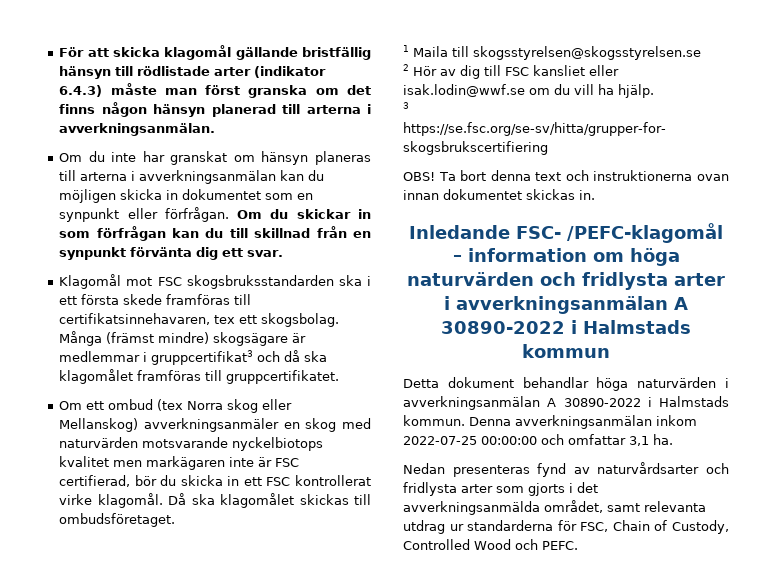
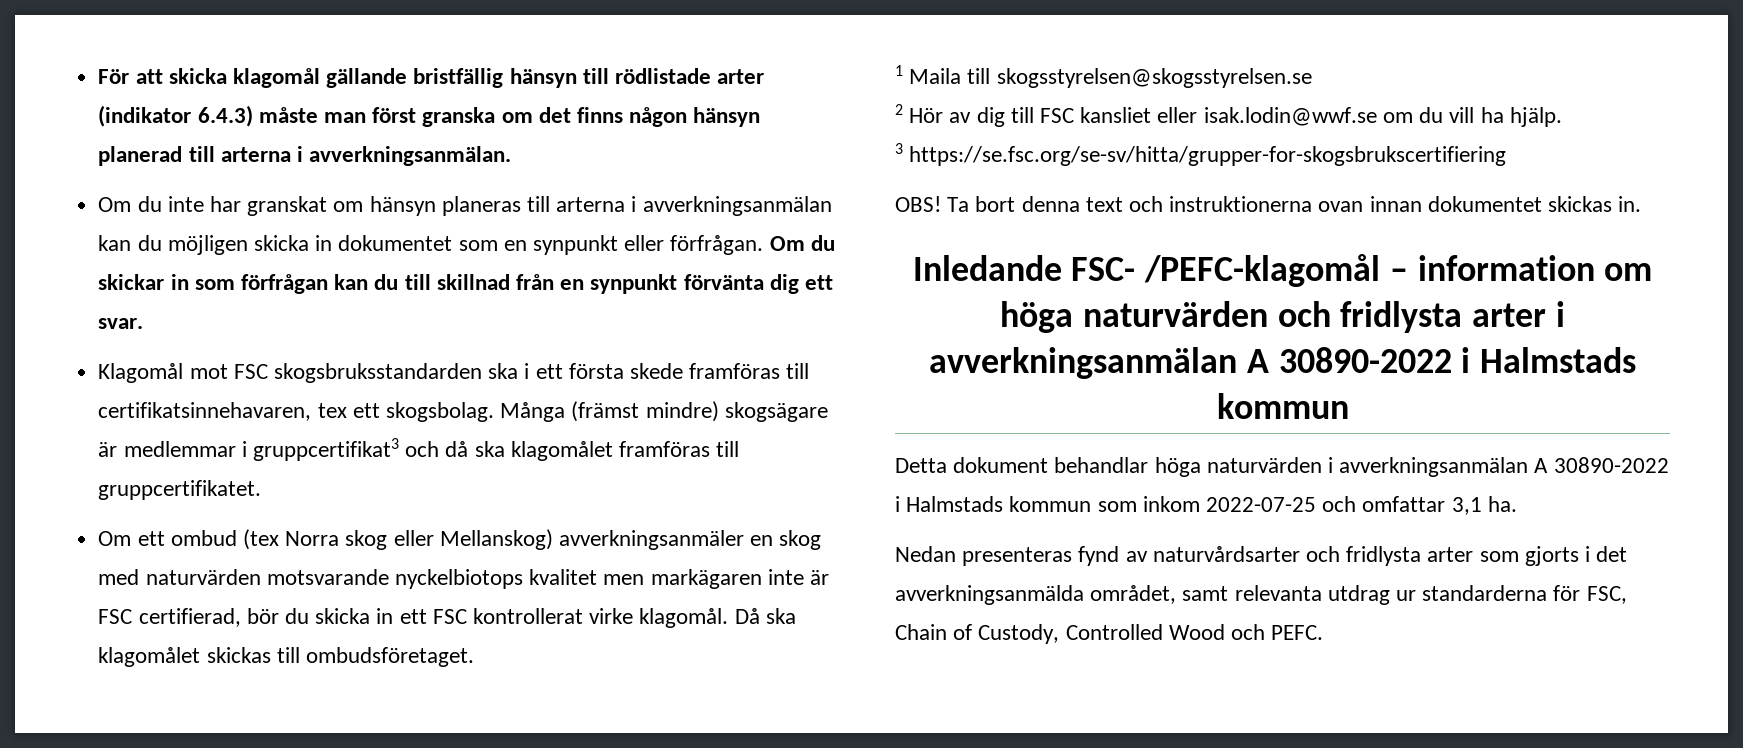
[403,415,652,429] kommun. Denna avverkningsanmälan -> [1009,496,1137,512] kommun som
[481,436,537,445] 00:00:00 -> (1317, 504) none

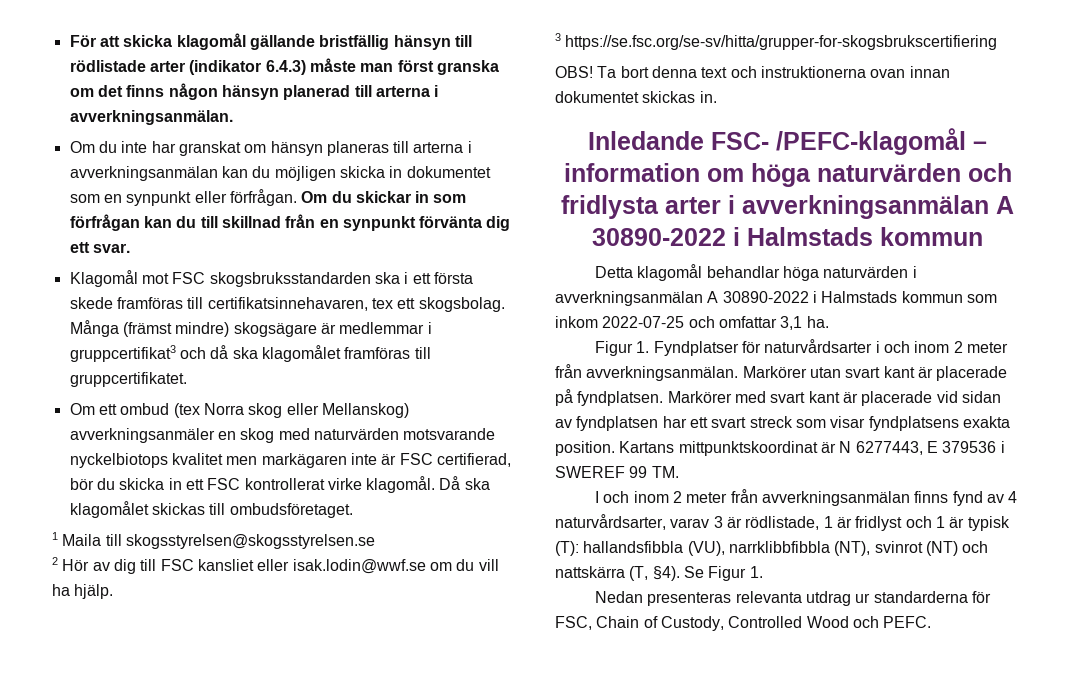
[953,457,1049,473] dokument -> [637,264,703,281] klagomål
[895,546,1628,566] [895,585,1229,605] Nedan presenteras fynd av naturvårdsarter och fridlysta arter som gjorts i det avverkningsanmälda området, samt -> [595,339,1008,356] [555,364,1008,381] [555,389,1001,406] [555,416,1010,431] [555,441,1005,456] [555,466,679,478] [595,489,1018,506] [555,514,1010,531] [555,541,989,556] [555,566,763,581] [595,591,732,606] Figur 1. Fyndplatser för naturvårdsarter i och inom 2 meter från avverkningsanmälan. Markörer utan svart kant är placerade på fyndplatsen. Markörer med svart kant är placerade vid sidan av fyndplatsen har ett svart streck som visar fyndplatsens exakta position. Kartans mittpunktskoordinat är N 6277443, E 379536 i SWEREF 99 TM. // I och inom 2 meter från avverkningsanmälan finns fynd av 4 naturvårdsarter, varav 3 är rödlistade, 1 är fridlyst och 1 är typisk (T): hallandsfibbla (VU), narrklibbfibbla (NT), svinrot (NT) och nattskärra (T, §4). Se Figur 1. // Nedan presenteras

